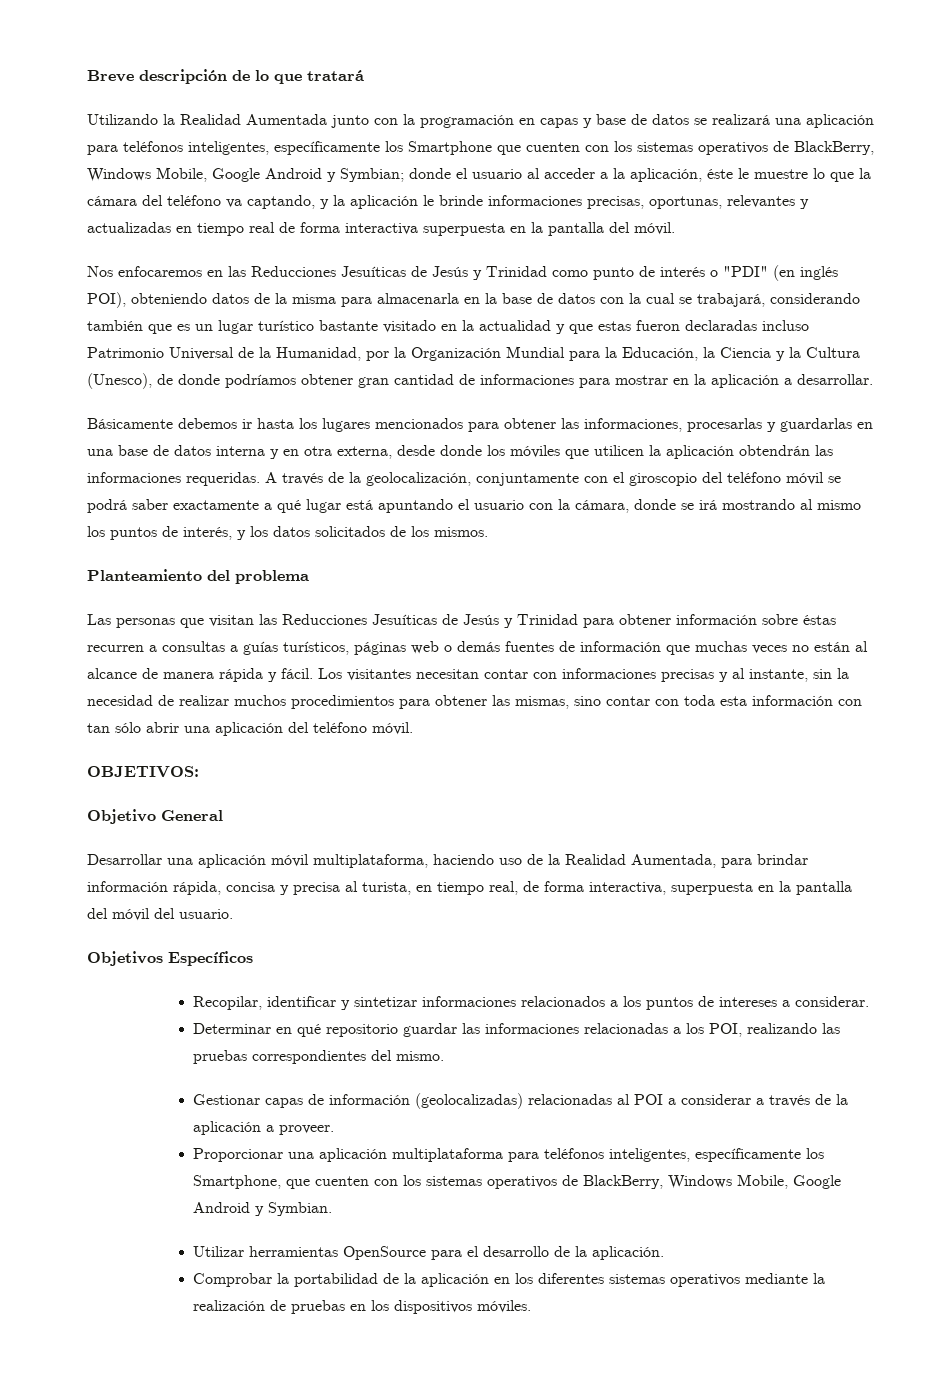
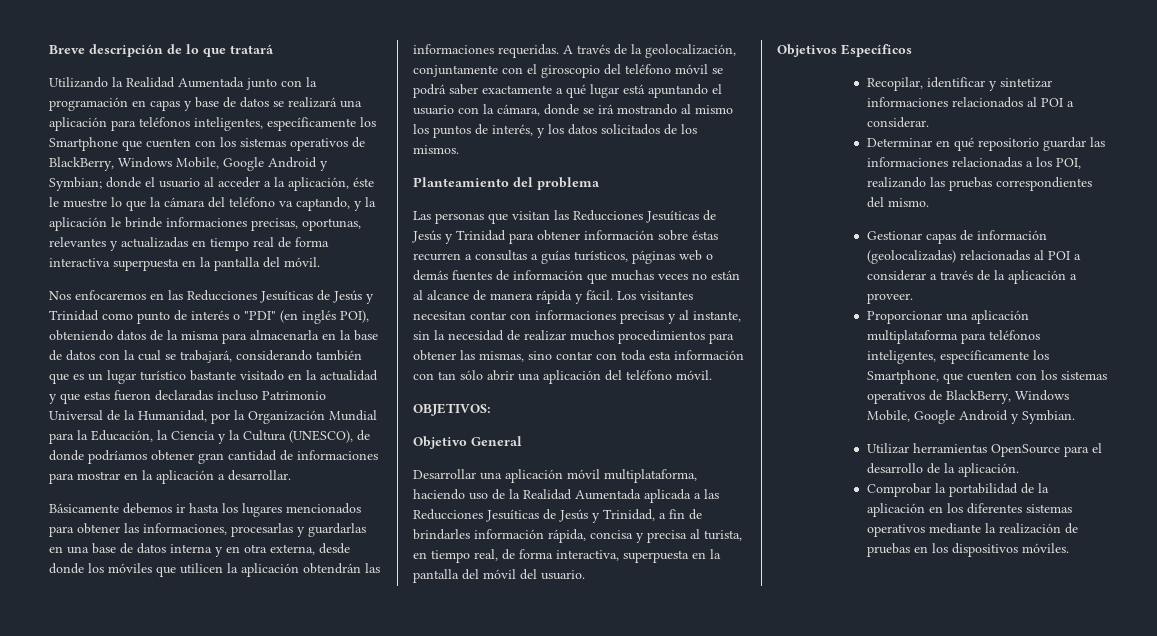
[87,373,152,389] (Unesco), -> [289,430,353,443] (UNESCO),
[631,854,808,868] Aumentada, para brindar -> [575,489,719,503] [413,509,702,523] [413,529,470,540] Aumentada aplicada a las Reducciones Jesuíticas de Jesús y Trinidad, a fin de brindarles
[610,996,778,1010] a los puntos de intereses -> [1026,97,1063,107] al POI

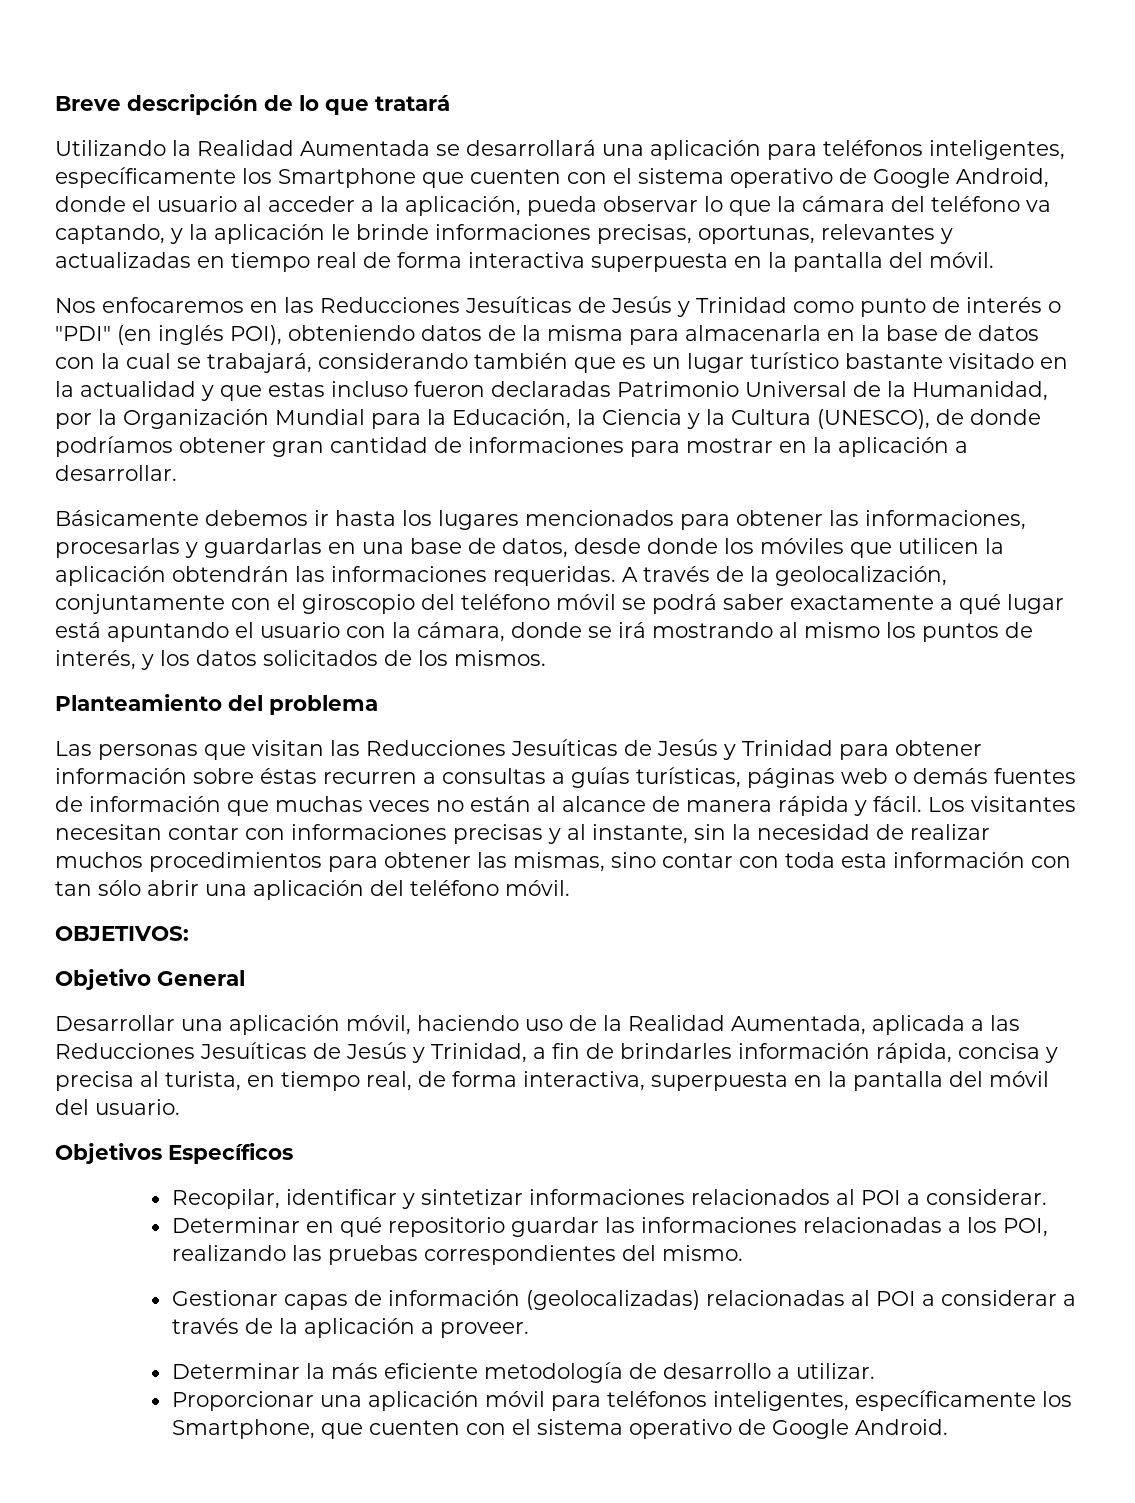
[246,77,317,90] [49,97,337,111] junto con la programación en capas y base de datos se realizará -> [436,140,596,156] se desarrollará
[220,137,365,151] [49,157,328,171] [49,177,102,191] los sistemas operativos de BlackBerry, Windows Mobile, Google Android y Symbian; -> [613,168,1049,188] el sistema operativo de Google Android,
[353,177,374,187] [49,197,107,208] éste le muestre -> [527,196,698,216] pueda observar
(110, 395) none -> [331,381,408,397] incluso
[217,390,258,401] incluso -> (611, 389) none
[137,543,315,557] datos interna y en otra externa, -> [502,538,568,558] datos,
[574,250,628,262] turísticos, -> [636,767,741,788] turísticas,
[567,469,697,483] móvil multiplataforma, -> [346,1015,411,1035] móvil,
[575,489,641,500] Aumentada -> [731,1015,866,1035] Aumentada,
(913, 298) none -> [171,1362,875,1383] // Determinar la más eficiente metodología de desarrollo a utilizar.
[866,330,958,344] multiplataforma -> [484,1391,545,1407] móvil
[1040,370,1107,380] [866,390,1069,404] [866,410,1075,424] [866,443,1102,457] [866,463,1019,477] [866,483,1049,497] [866,503,1072,517] [866,523,1078,537] [866,543,1069,557] los sistemas operativos de BlackBerry, Windows Mobile, Google Android y Symbian. // Utilizar herramientas OpenSource para el desarrollo de la aplicación. // Comprobar la portabilidad de la aplicación en los diferentes sistemas operativos mediante la realización de pruebas en los dispositivos móviles. -> [511,1419,948,1439] el sistema operativo de Google Android.

